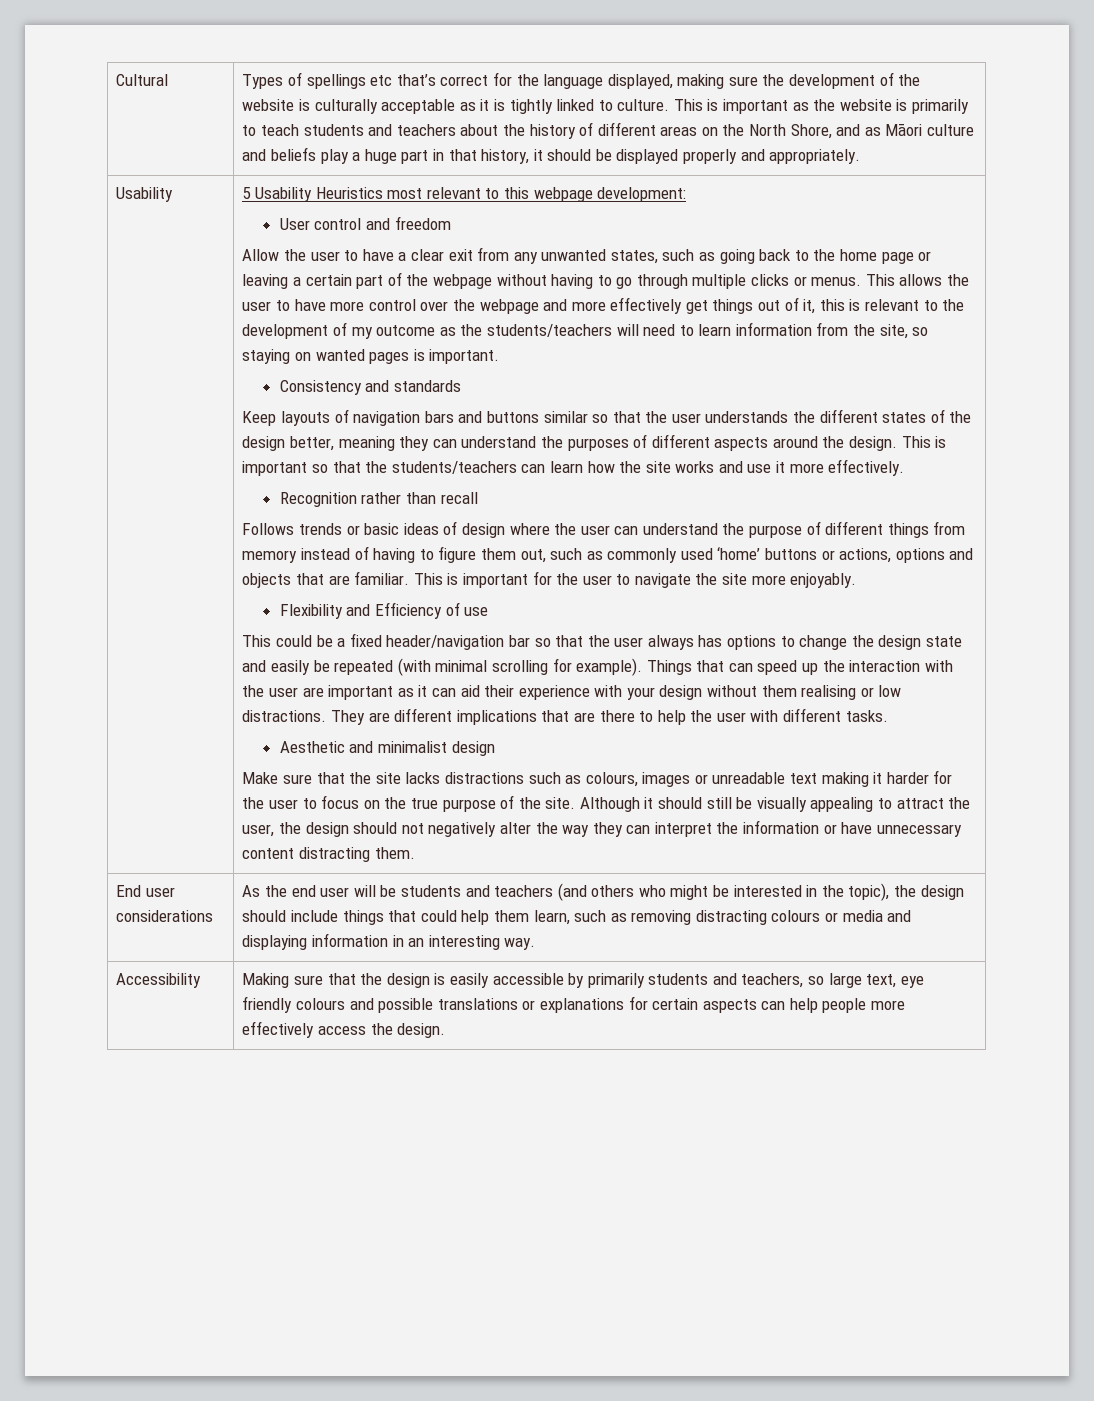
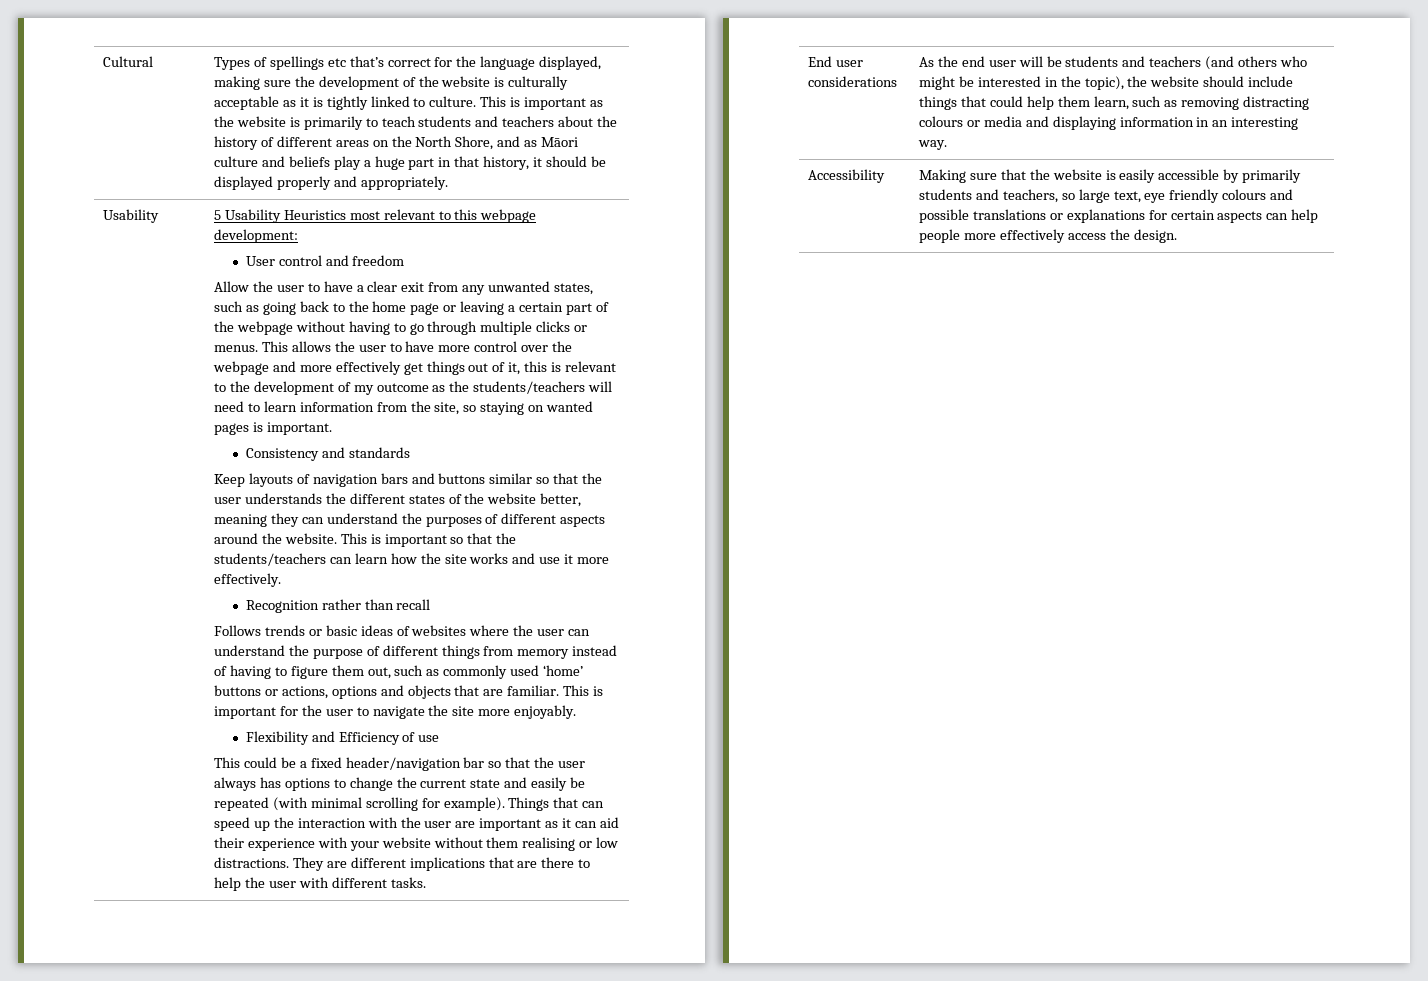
[242,436,286,451] design -> [487,493,537,504] website
[849,436,898,451] design. -> [284,533,337,544] website.
[461,523,505,538] design -> [411,625,467,636] websites
[878,635,922,650] design -> [420,779,467,788] current
[659,685,703,700] design -> [381,837,431,848] website
[279,741,495,756] [242,770,953,787] [242,795,971,812] [242,820,962,837] [242,847,415,862] // Aesthetic and minimalist design // Make sure that the site lacks distractions such as colours, images or unreadable text making it harder for the user to focus on the true purpose of the site. Although it should still be visually appealing to attract the user, the design should not negatively alter the way they can interpret the information or have unnecessary content distracting them. -> (426, 882) none
[920,885,964,900] design -> [1150,76,1200,87] website
[386,973,430,988] design -> [1052,169,1102,180] website

